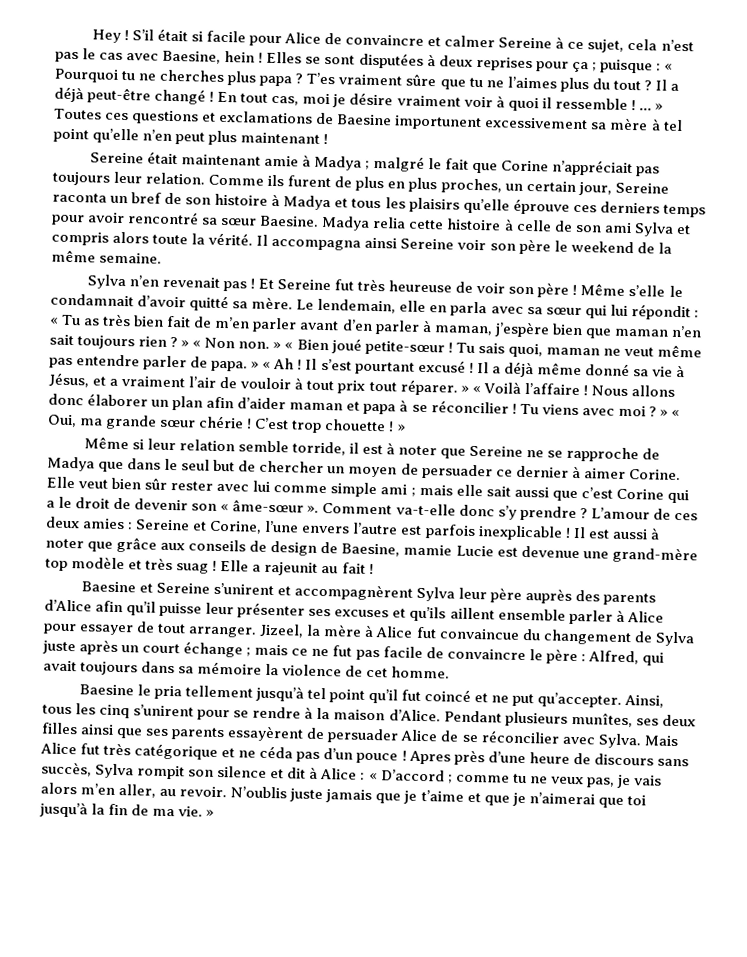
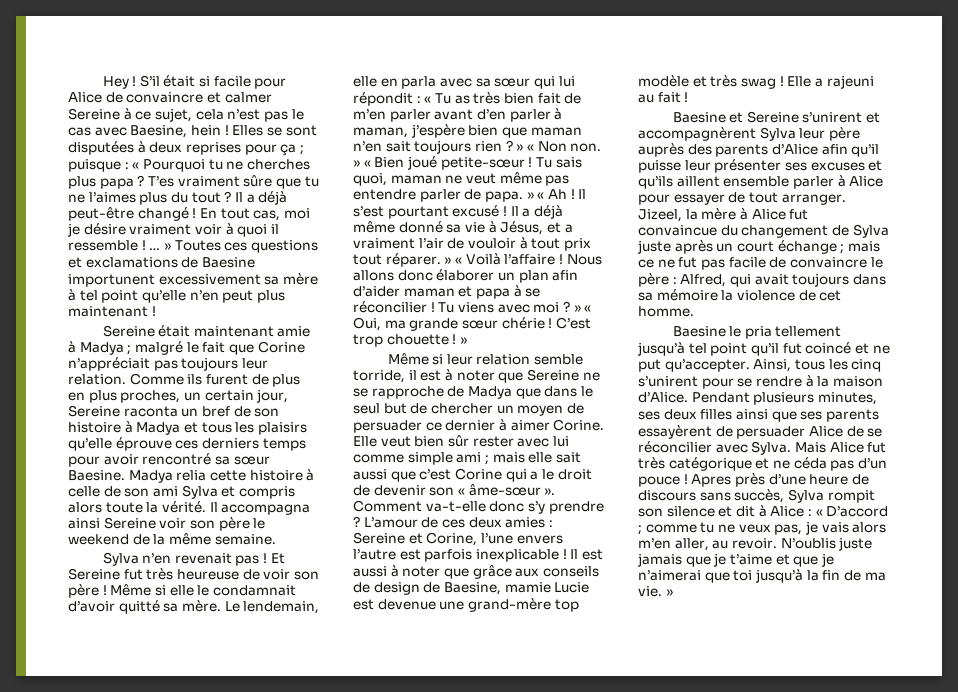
[628,284,666,297] s’elle -> [154,585,194,596] si elle
[176,563,210,574] suag -> [740,78,776,89] swag
[264,561,319,576] rajeunit -> [826,75,874,89] rajeuni
[570,712,633,728] munîtes, -> [817,392,877,405] minutes,

